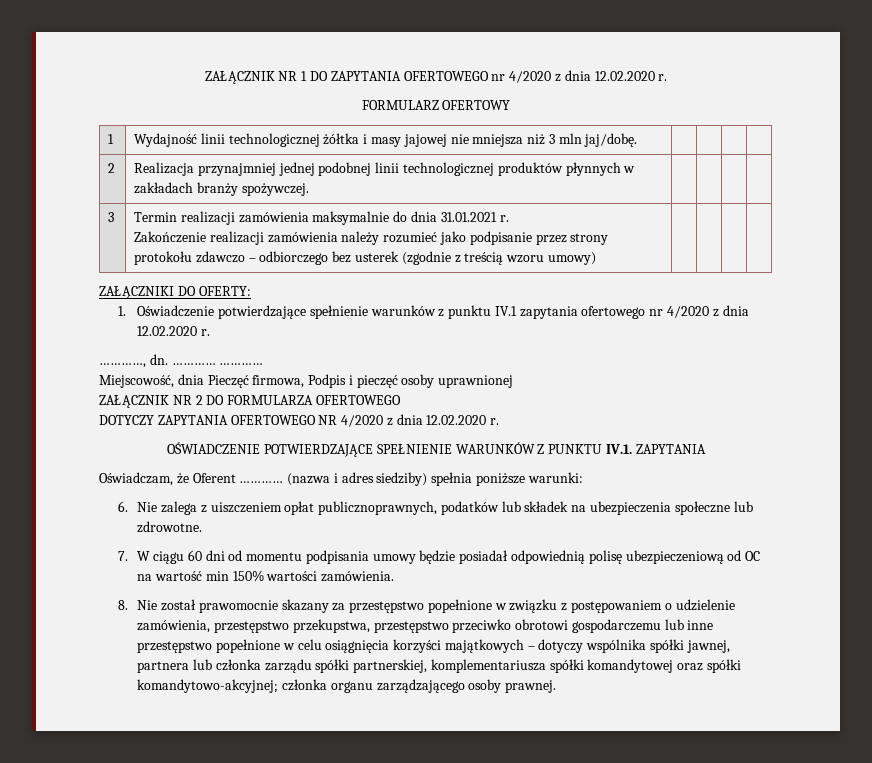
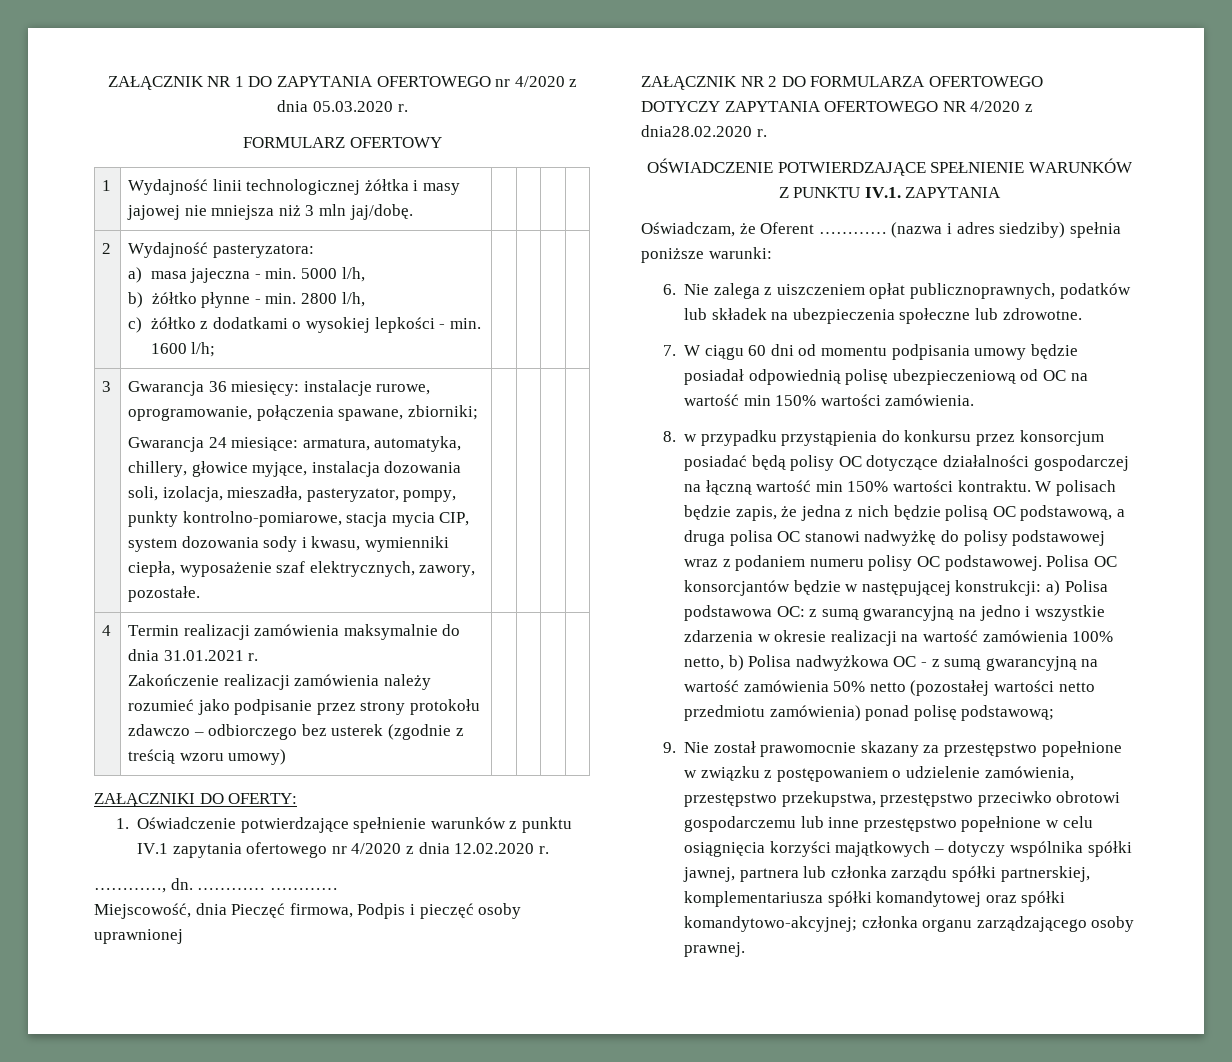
[594,71,655,81] 12.02.2020 -> [313,101,393,112] 05.03.2020
[134,162,636,176] [134,182,309,196] [108,212,115,222] Realizacja przynajmniej jednej podobnej linii technologicznej produktów płynnych w zakładach branży spożywczej. | | | | // 3 -> [128,242,314,258] [128,267,365,283] [128,292,365,308] [128,317,481,333] [150,342,216,357] [102,381,112,392] [128,380,431,396] [128,405,478,421] [128,436,462,452] [128,461,462,477] [128,486,457,502] [128,511,470,527] [128,536,450,552] [128,561,476,577] [128,586,201,602] [102,625,112,636] Wydajność pasteryzatora: // a) masa jajeczna - min. 5000 l/h, // b) żółtko płynne - min. 2800 l/h, // c) żółtko z dodatkami o wysokiej lepkości - min. 1600 l/h; | | | | // 3 | Gwarancja 36 miesięcy: instalacje rurowe, oprogramowanie, połączenia spawane, zbiorniki; // Gwarancja 24 miesiące: armatura, automatyka, chillery, głowice myjące, instalacja dozowania soli, izolacja, mieszadła, pasteryzator, pompy, punkty kontrolno-pomiarowe, stacja mycia CIP, system dozowania sody i kwasu, wymienniki ciepła, wyposażenie szaf elektrycznych, zawory, pozostałe. | | | | // 4
[396,414,487,425] dnia 12.02.2020 -> [641,125,752,137] dnia28.02.2020
(129, 605) none -> [684,430,1104,446] [684,455,1129,471] [684,480,1116,496] [684,505,1125,521] [684,530,1106,546] [684,555,1117,571] [684,580,1108,596] [684,605,1105,621] [684,630,1114,646] [684,655,1099,671] [684,680,1095,696] [684,705,1055,721] [662,742,676,753] w przypadku przystąpienia do konkursu przez konsorcjum posiadać będą polisy OC dotyczące działalności gospodarczej na łączną wartość min 150% wartości kontraktu. W polisach będzie zapis, że jedna z nich będzie polisą OC podstawową, a druga polisa OC stanowi nadwyżkę do polisy podstawowej wraz z podaniem numeru polisy OC podstawowej. Polisa OC konsorcjantów będzie w następującej konstrukcji: a) Polisa podstawowa OC: z sumą gwarancyjną na jedno i wszystkie zdarzenia w okresie realizacji na wartość zamówienia 100% netto, b) Polisa nadwyżkowa OC - z sumą gwarancyjną na wartość zamówienia 50% netto (pozostałej wartości netto przedmiotu zamówienia) ponad polisę podstawową; // 9.

